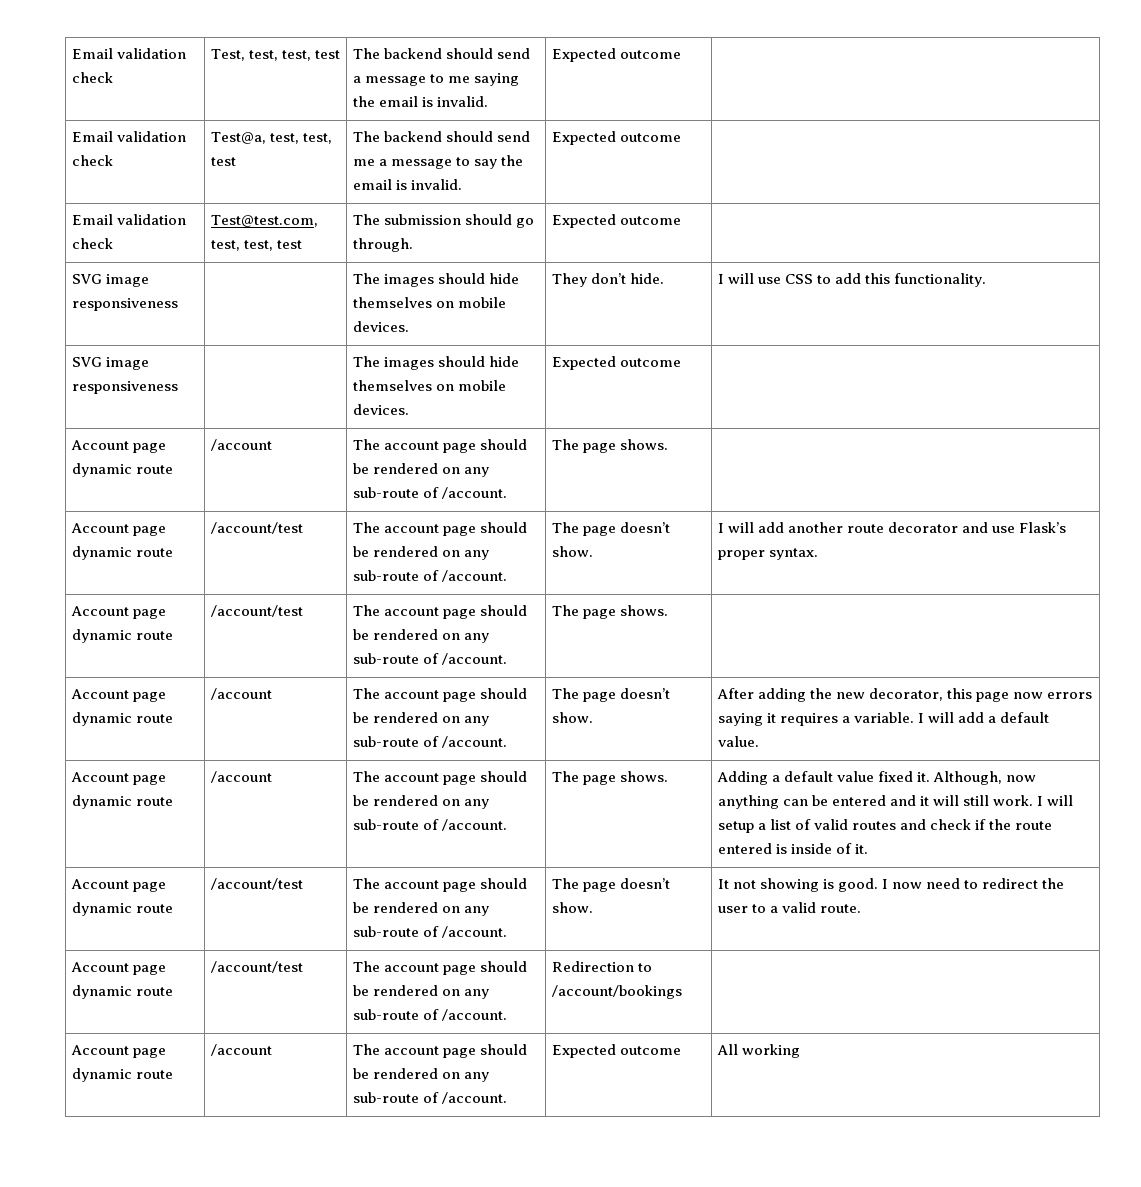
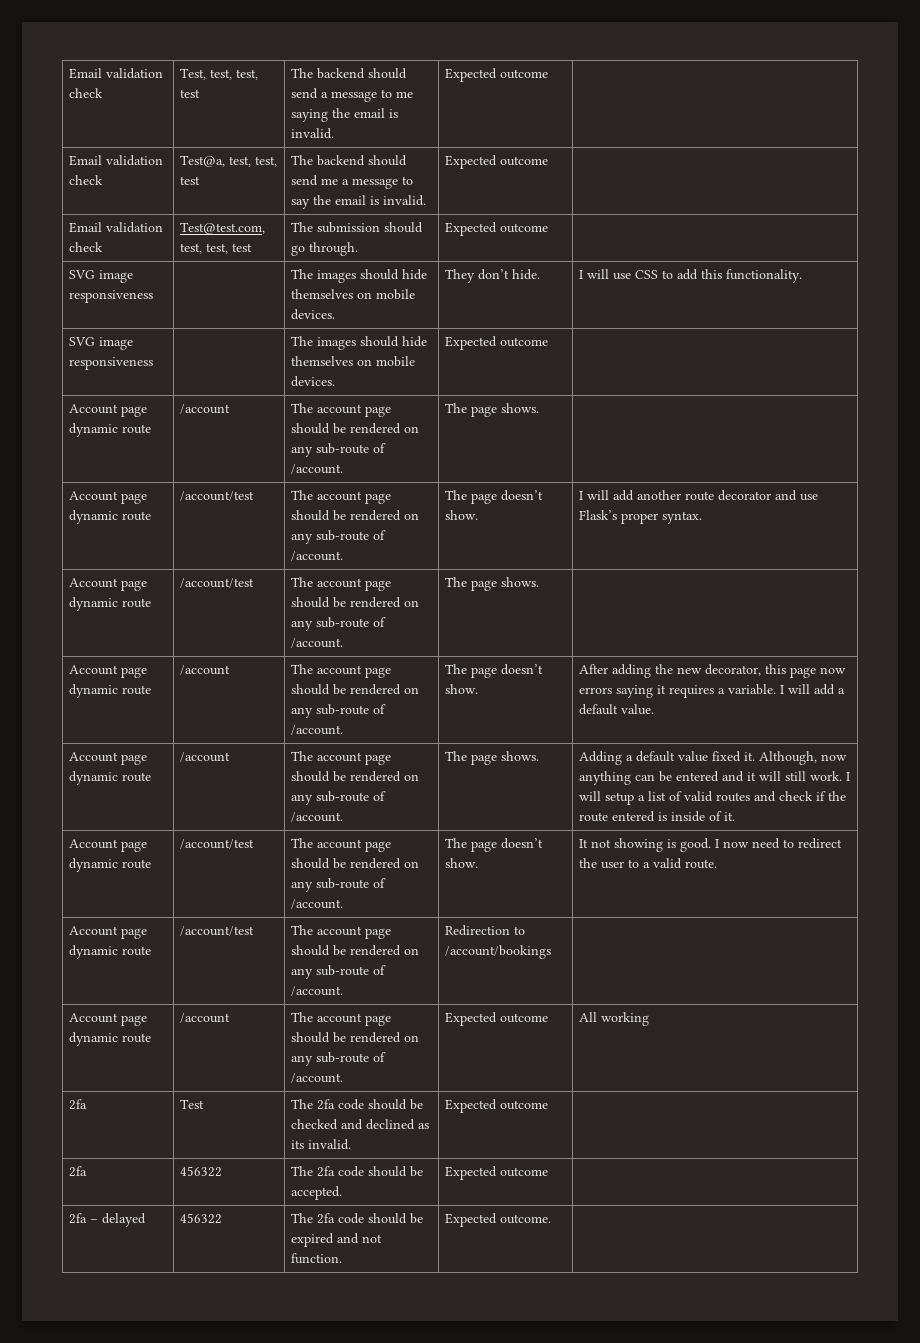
(800, 1051) none -> [69,1099,88,1110] [180,1099,205,1109] [291,1099,424,1110] [291,1119,430,1130] [291,1139,352,1150] [445,1099,549,1113] [69,1166,88,1177] [180,1166,223,1177] [291,1166,424,1177] [291,1186,343,1200] [445,1166,549,1180] [69,1213,147,1227] [180,1213,223,1224] [291,1213,424,1224] [291,1233,383,1247] [291,1253,343,1264] [445,1213,552,1227] // 2fa | Test | The 2fa code should be checked and declined as its invalid. | Expected outcome | // 2fa | 456322 | The 2fa code should be accepted. | Expected outcome | // 2fa – delayed | 456322 | The 2fa code should be expired and not function. | Expected outcome. |

